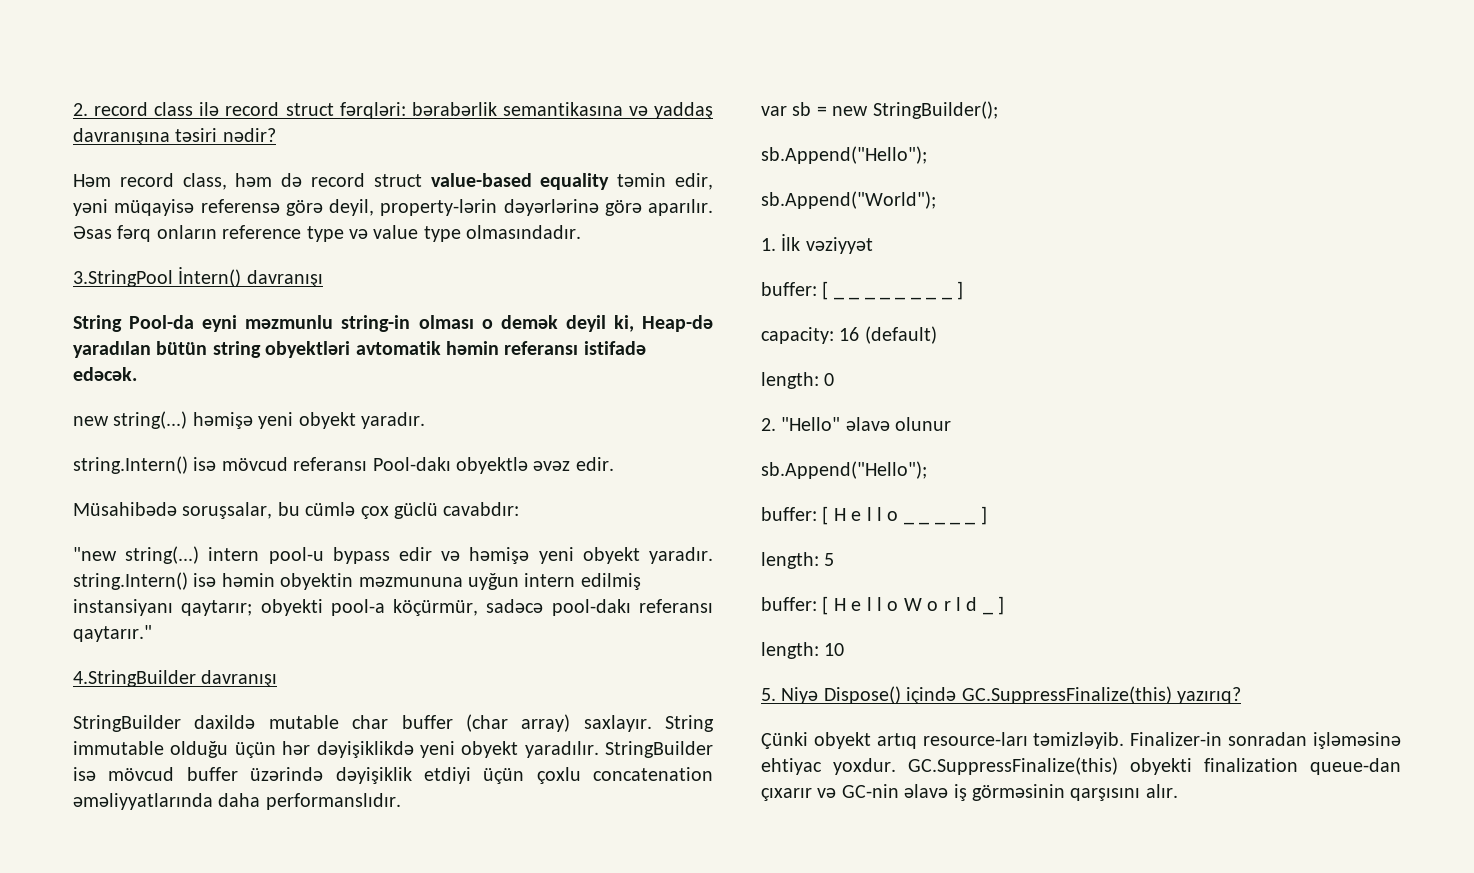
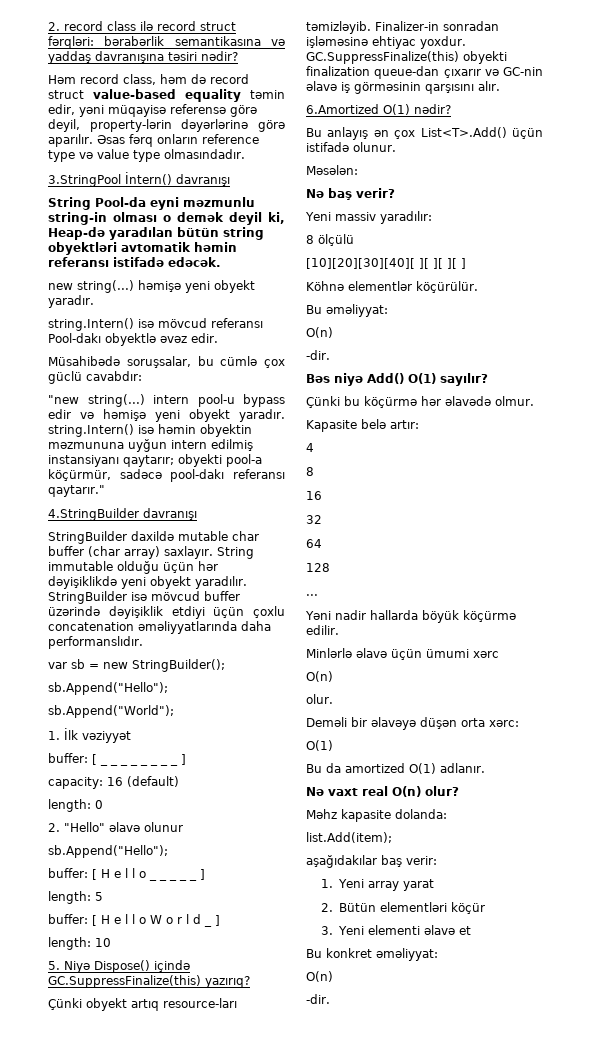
(1178, 791) none -> [306,104,451,115] [306,127,543,140] [306,142,396,152] [306,165,358,175] [306,188,395,200] [305,211,432,224] [306,234,354,246] [306,258,466,269] [306,281,478,293] [306,304,388,317] [306,327,333,338] [306,350,330,360] [306,373,488,386] [306,396,534,408] [306,419,419,432] [306,443,314,452] [306,467,314,476] [306,491,322,500] [306,515,322,524] [306,539,322,548] [306,563,330,572] [306,594,318,596] [305,610,516,623] [306,625,339,635] [306,648,499,660] [306,671,333,682] [306,694,333,704] [306,717,519,730] [306,740,333,751] [306,763,485,774] [306,786,459,797] [306,809,447,822] [306,832,392,843] [306,855,437,868] [320,879,434,891] [320,902,485,914] [320,925,471,935] [306,948,438,961] [306,971,333,982] [306,994,330,1004] // 6.Amortized O(1) nədir? // Bu anlayış ən çox List<T>.Add() üçün istifadə olunur. // Məsələn: // Nə baş verir? // Yeni massiv yaradılır: // 8 ölçülü // [10][20][30][40][ ][ ][ ][ ] // Köhnə elementlər köçürülür. // Bu əməliyyat: // O(n) // -dir. // Bəs niyə Add() O(1) sayılır? // Çünki bu köçürmə hər əlavədə olmur. // Kapasite belə artır: // 4 // 8 // 16 // 32 // 64 // 128 // ... // Yəni nadir hallarda böyük köçürmə edilir. // Minlərlə əlavə üçün ümumi xərc // O(n) // olur. // Deməli bir əlavəyə düşən orta xərc: // O(1) // Bu da amortized O(1) adlanır. // Nə vaxt real O(n) olur? // Məhz kapasite dolanda: // list.Add(item); // aşağıdakılar baş verir: // 1. Yeni array yarat // 2. Bütün elementləri köçür // 3. Yeni elementi əlavə et // Bu konkret əməliyyat: // O(n) // -dir.

